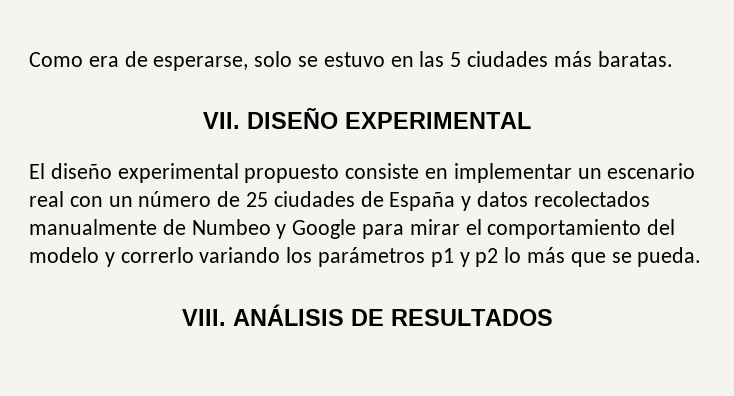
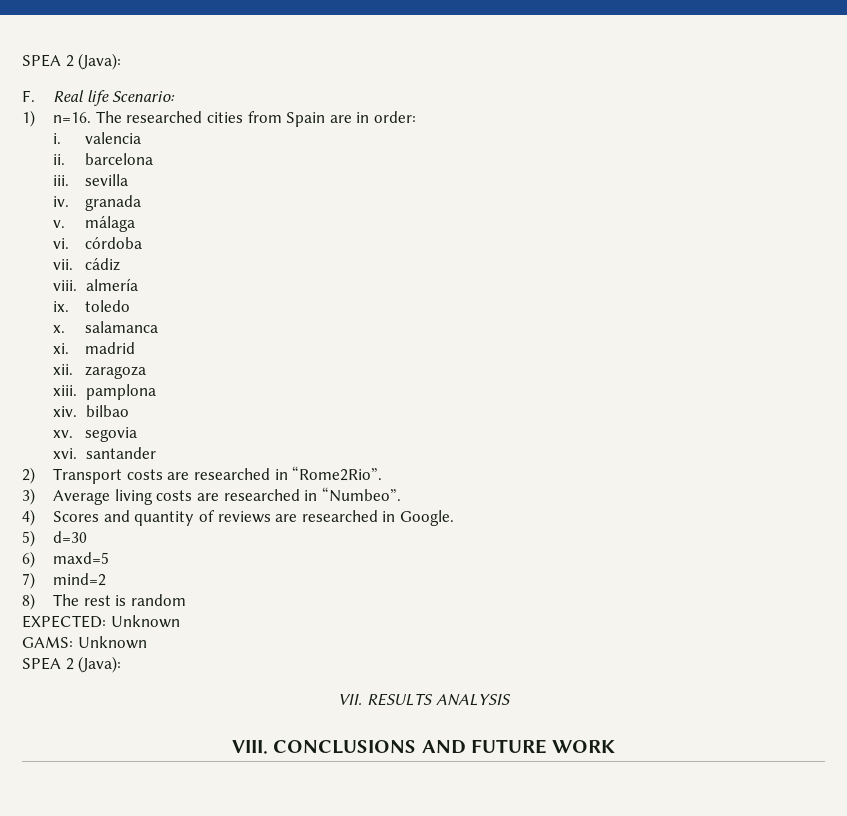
[29,51,673,71] [203,108,531,129] [29,163,696,183] [29,191,650,211] [29,219,676,239] [29,247,702,267] [181,304,553,326] Como era de esperarse, solo se estuvo en las 5 ciudades más baratas. // VII. DISEÑO EXPERIMENTAL // El diseño experimental propuesto consiste en implementar un escenario real con un número de 25 ciudades de España y datos recolectados manualmente de Numbeo y Google para mirar el comportamiento del modelo y correrlo variando los parámetros p1 y p2 lo más que se pueda. // VIII. ANÁLISIS DE RESULTADOS -> [22,53,122,70] [22,90,176,106] [22,110,416,127] [53,132,141,144] [53,153,153,165] [53,174,128,186] [53,195,141,211] [53,216,135,232] [53,237,142,249] [53,258,120,271] [53,278,138,291] [53,300,130,312] [53,321,158,333] [53,342,135,354] [53,364,146,379] [53,384,156,400] [53,405,129,417] [53,427,137,442] [53,447,156,459] [22,466,383,484] [22,487,401,505] [22,509,454,526] [22,530,88,547] [22,551,110,568] [22,572,107,589] [22,593,187,610] [22,615,180,628] [22,636,147,649] [22,656,122,673] [338,693,511,706] [231,739,616,754] SPEA 2 (Java): // F. Real life Scenario: // 1) n=16. The researched cities from Spain are in order: // i. valencia // ii. barcelona // iii. sevilla // iv. granada // v. málaga // vi. córdoba // vii. cádiz // viii. almería // ix. toledo // x. salamanca // xi. madrid // xii. zaragoza // xiii. pamplona // xiv. bilbao // xv. segovia // xvi. santander // 2) Transport costs are researched in “Rome2Rio”. // 3) Average living costs are researched in “Numbeo”. // 4) Scores and quantity of reviews are researched in Google. // 5) d=30 // 6) maxd=5 // 7) mind=2 // 8) The rest is random // EXPECTED: Unknown // GAMS: Unknown // SPEA 2 (Java): // VII. RESULTS ANALYSIS // VIII. CONCLUSIONS AND FUTURE WORK

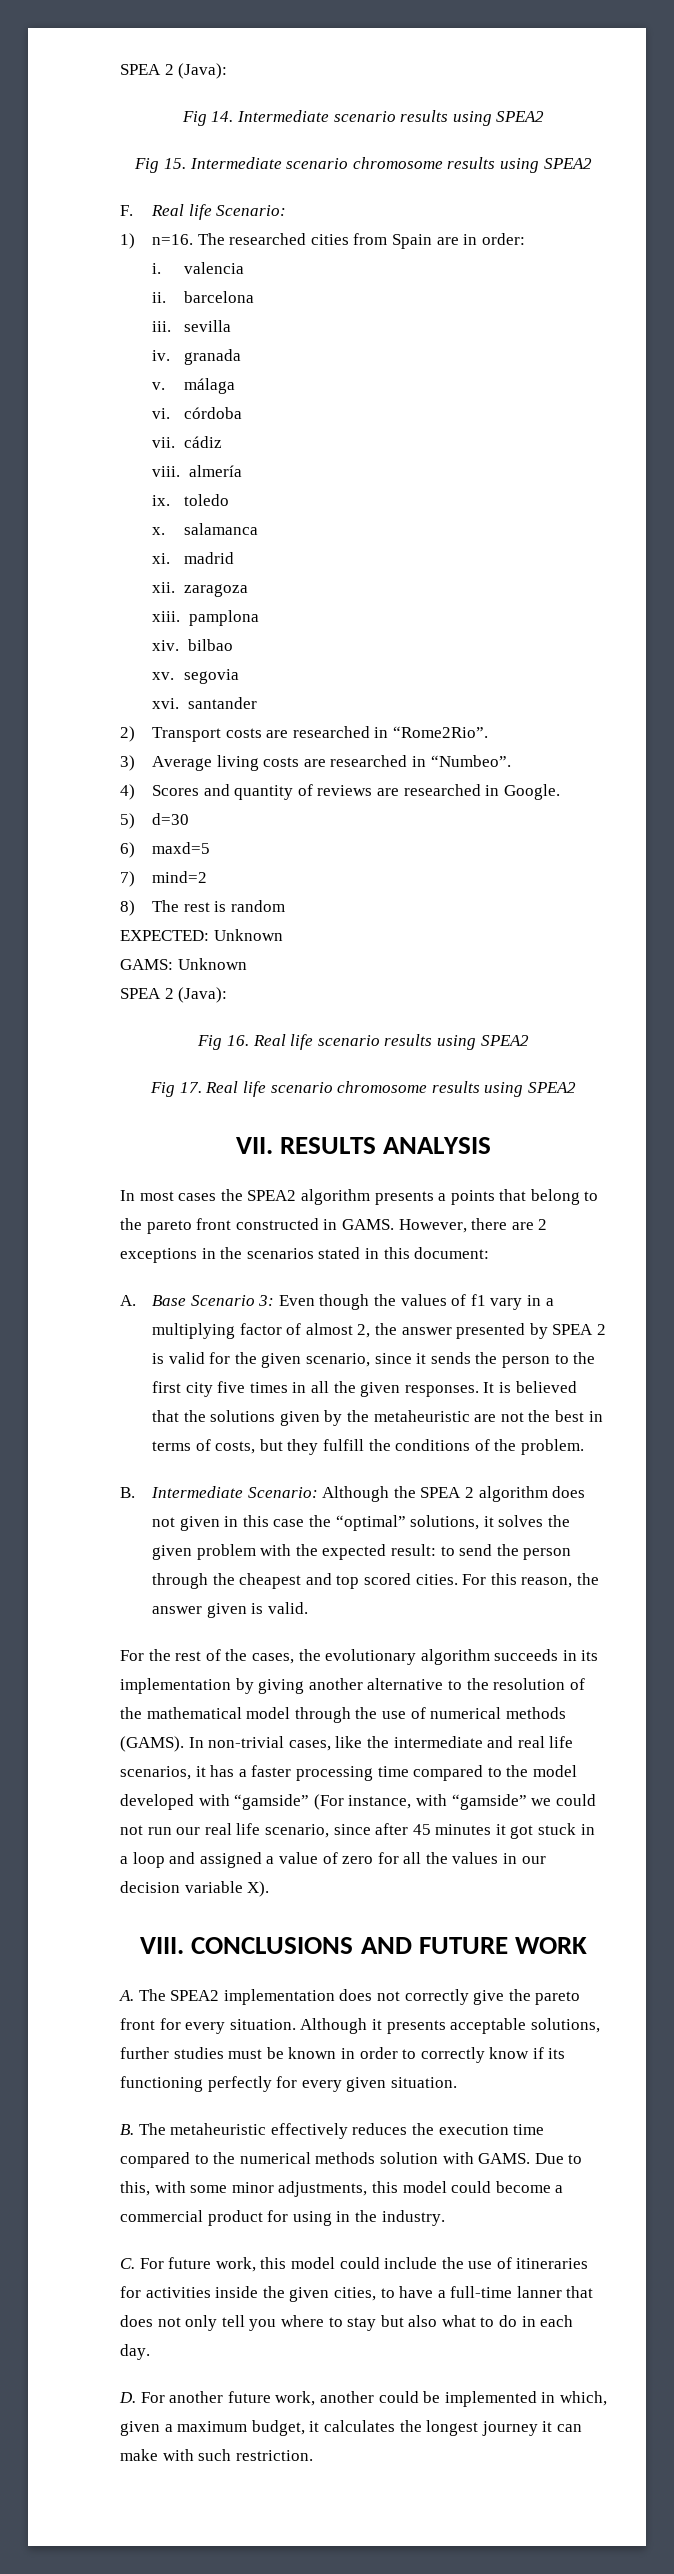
[22,53,122,70] SPEA 2 (Java): -> [120,63,228,79] [181,110,545,126] [134,157,592,173] SPEA 2 (Java): // Fig 14. Intermediate scenario results using SPEA2 // Fig 15. Intermediate scenario chromosome results using SPEA2
[338,693,511,706] VII. RESULTS ANALYSIS -> [197,1034,529,1050] [150,1081,576,1097] [235,1137,492,1154] [120,1189,599,1205] [120,1218,548,1234] [120,1247,490,1263] [120,1294,554,1310] [152,1323,607,1339] [152,1352,596,1368] [152,1381,577,1397] [152,1410,603,1426] [152,1439,585,1455] [120,1486,586,1502] [152,1515,571,1531] [152,1544,572,1560] [152,1573,600,1589] [152,1602,308,1618] [120,1649,599,1665] [120,1678,585,1694] [120,1707,566,1723] [120,1736,574,1752] [120,1765,577,1781] [120,1794,596,1810] [120,1823,595,1839] [120,1852,546,1868] [120,1881,270,1897] Fig 16. Real life scenario results using SPEA2 // Fig 17. Real life scenario chromosome results using SPEA2 // VII. RESULTS ANALYSIS // In most cases the SPEA2 algorithm presents a points that belong to the pareto front constructed in GAMS. However, there are 2 exceptions in the scenarios stated in this document: // A. Base Scenario 3: Even though the values of f1 vary in a multiplying factor of almost 2, the answer presented by SPEA 2 is valid for the given scenario, since it sends the person to the first city five times in all the given responses. It is believed that the solutions given by the metaheuristic are not the best in terms of costs, but they fulfill the conditions of the problem. // B. Intermediate Scenario: Although the SPEA 2 algorithm does not given in this case the “optimal” solutions, it solves the given problem with the expected result: to send the person through the cheapest and top scored cities. For this reason, the answer given is valid. // For the rest of the cases, the evolutionary algorithm succeeds in its implementation by giving another alternative to the resolution of the mathematical model through the use of numerical methods (GAMS). In non-trivial cases, like the intermediate and real life scenarios, it has a faster processing time compared to the model developed with “gamside” (For instance, with “gamside” we could not run our real life scenario, since after 45 minutes it got stuck in a loop and assigned a value of zero for all the values in our decision variable X).
(616, 746) none -> [119,1989,581,2005] [120,2018,600,2034] [120,2047,566,2063] [120,2076,457,2092] [120,2123,545,2139] [120,2152,583,2168] [120,2181,564,2197] [120,2210,445,2226] [120,2257,589,2272] [120,2286,594,2302] [120,2315,574,2331] [120,2344,150,2360] [119,2391,607,2407] [120,2420,582,2436] [120,2449,313,2461] // A. The SPEA2 implementation does not correctly give the pareto front for every situation. Although it presents acceptable solutions, further studies must be known in order to correctly know if its functioning perfectly for every given situation. // B. The metaheuristic effectively reduces the execution time compared to the numerical methods solution with GAMS. Due to this, with some minor adjustments, this model could become a commercial product for using in the industry. // C. For future work, this model could include the use of itineraries for activities inside the given cities, to have a full-time lanner that does not only tell you where to stay but also what to do in each day. // D. For another future work, another could be implemented in which, given a maximum budget, it calculates the longest journey it can make with such restriction.

